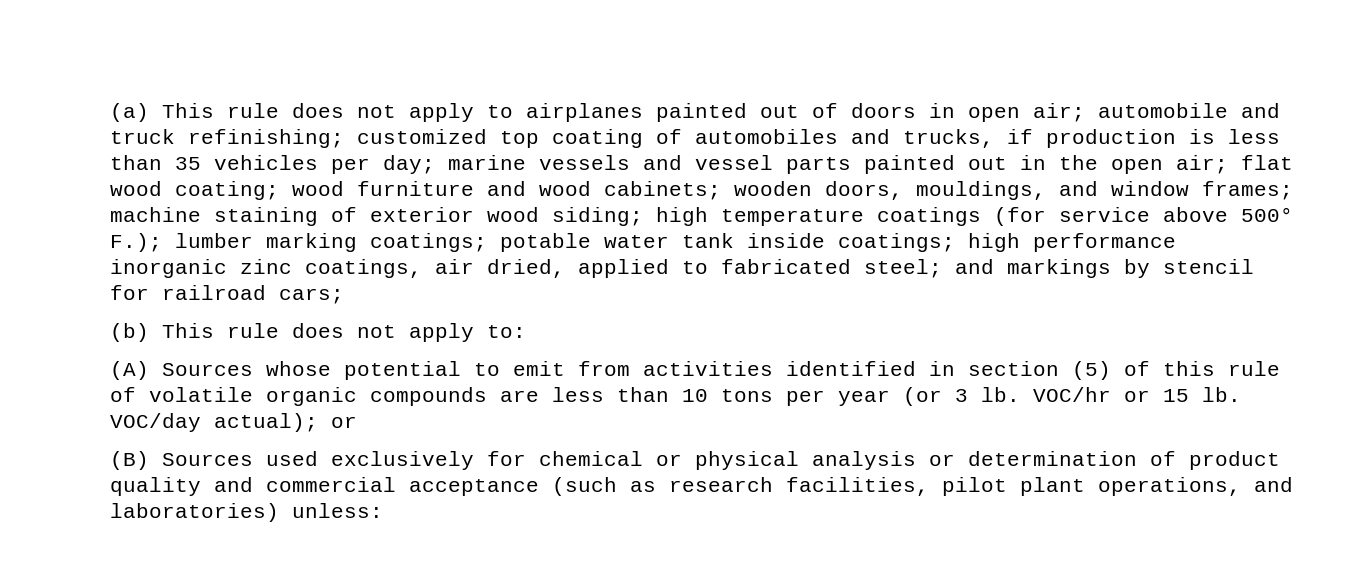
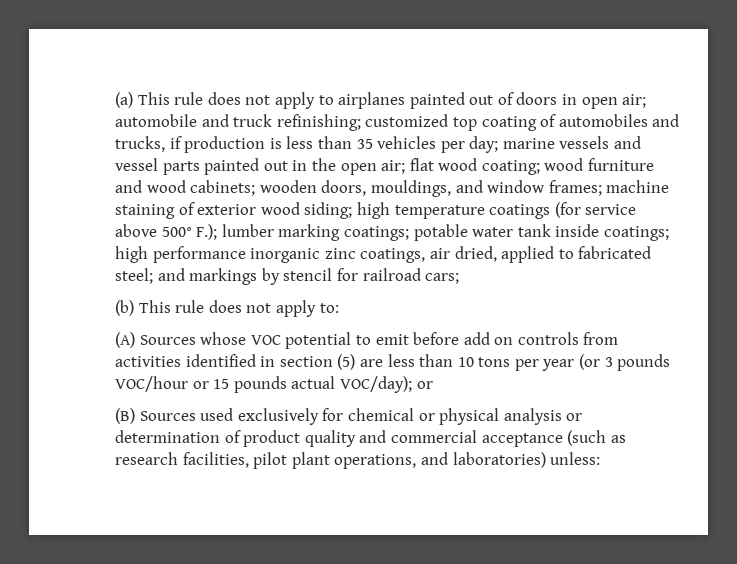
(331, 368) none -> [250,335,281,345] VOC
(565, 368) none -> [413,332,579,345] before add on controls
[1124,361,1280,376] [110,387,487,406] of this rule of volatile organic compounds -> (356, 362) none
[981,387,1241,402] [110,413,318,432] lb. VOC/hr or 15 lb. VOC/day actual); -> [617,354,671,371] [115,376,412,393] pounds VOC/hour or 15 pounds actual VOC/day);

